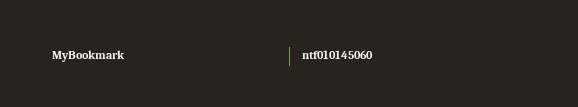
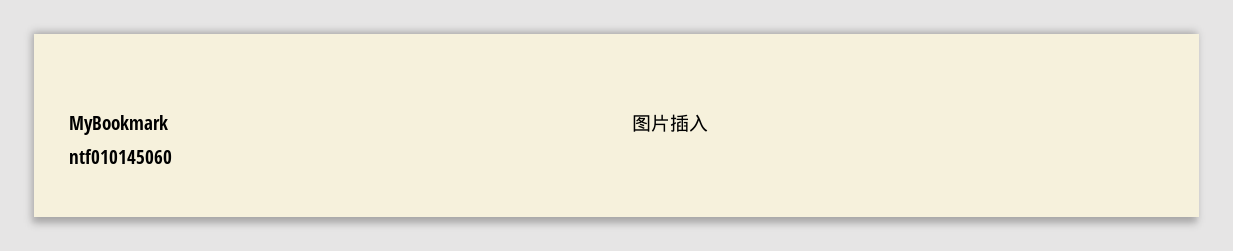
(373, 54) none -> [632,114,708,132] // 图片插入

